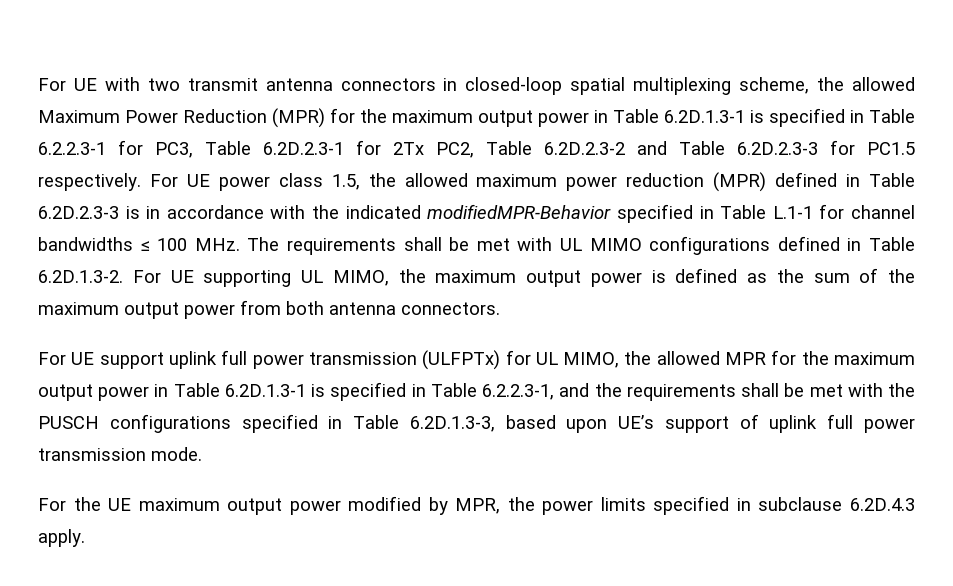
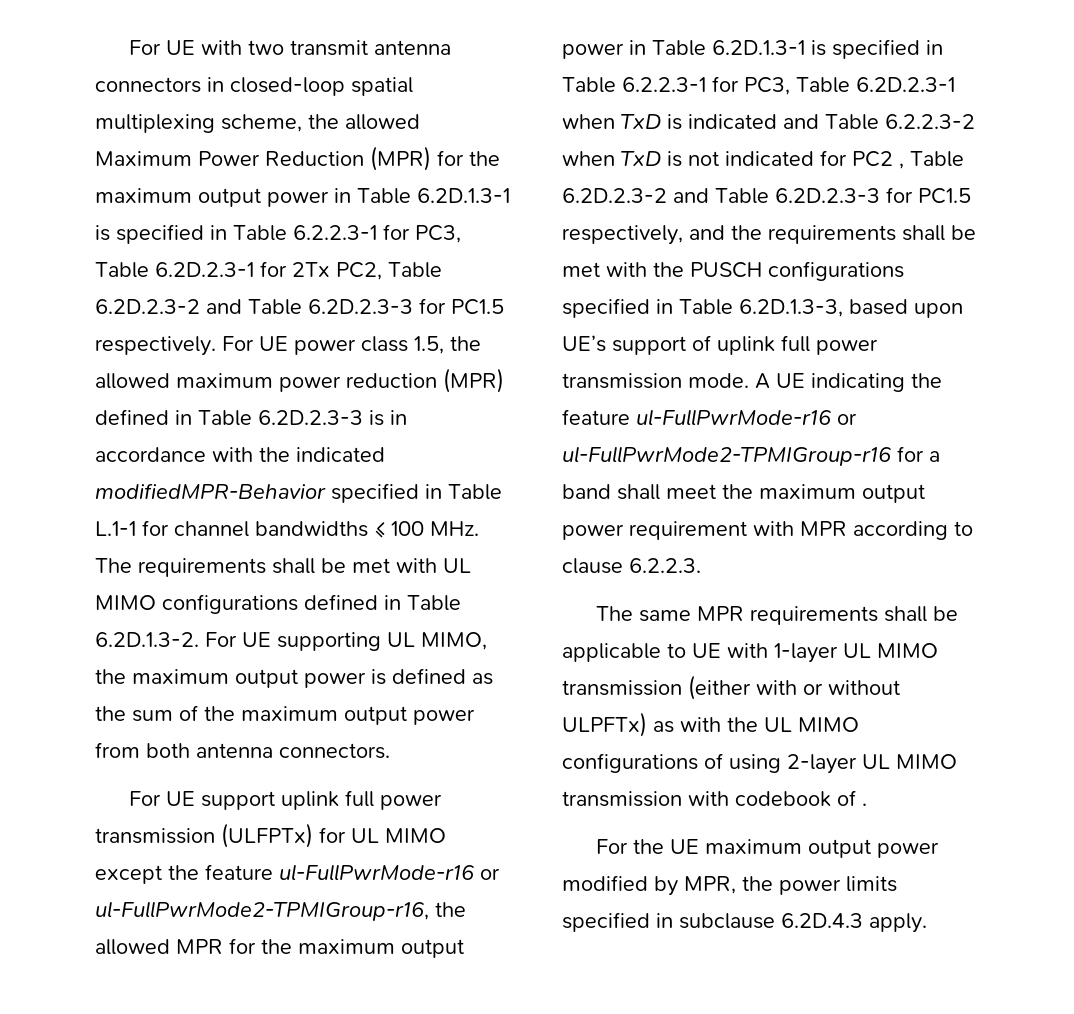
[563,352,620,368] MIMO, -> [385,828,446,843] [95,864,500,884] [95,901,429,921] MIMO except the feature ul-FullPwrMode-r16 or ul-FullPwrMode2-TPMIGroup-r16,
[482,384,555,400] 6.2.2.3-1, -> [622,76,955,95] [562,114,975,130] [562,150,964,169] [562,187,971,204] [562,225,683,245] 6.2.2.3-1 for PC3, Table 6.2D.2.3-1 when TxD is indicated and Table 6.2.2.3-2 when TxD is not indicated for PC2 , Table 6.2D.2.3-2 and Table 6.2D.2.3-3 for PC1.5 respectively,
(202, 454) none -> [755,373,942,392] [562,409,857,426] [562,446,940,466] [562,484,925,503] [562,521,973,540] [562,558,701,574] [596,606,959,625] [562,643,938,663] [562,675,900,700] [562,712,859,737] [562,753,957,774] [562,790,867,807] A UE indicating the feature ul-FullPwrMode-r16 or ul-FullPwrMode2-TPMIGroup-r16 for a band shall meet the maximum output power requirement with MPR according to clause 6.2.2.3. // The same MPR requirements shall be applicable to UE with 1-layer UL MIMO transmission (either with or without ULPFTx) as with the UL MIMO configurations of using 2-layer UL MIMO transmission with codebook of .

